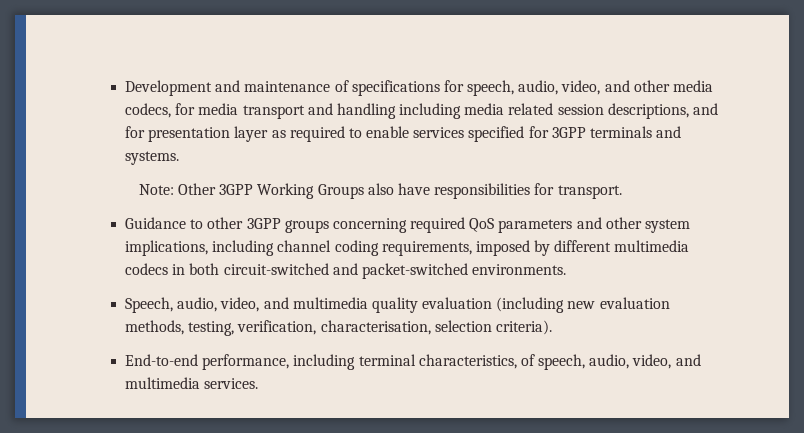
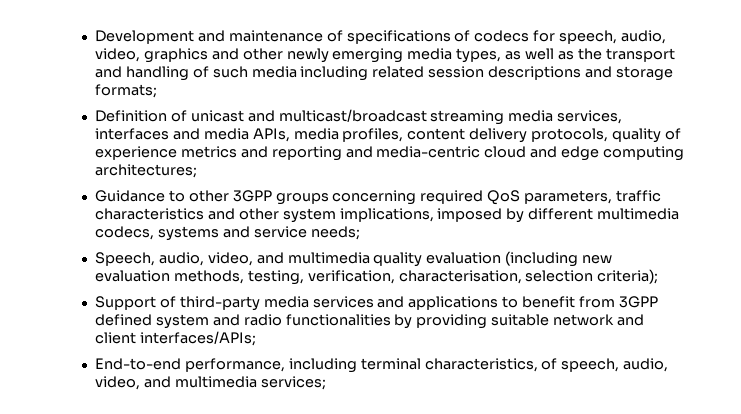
(440, 88) none -> [454,30,530,42] of codecs
[604,80,713,92] [124,103,718,119] [124,126,682,142] [124,151,179,165] [138,183,622,199] and other media codecs, for media transport and handling including media related session descriptions, and for presentation layer as required to enable services specified for 3GPP terminals and systems. // Note: Other 3GPP Working Groups also have responsibilities for transport. -> [143,48,675,63] [94,66,674,81] [94,84,157,98] [94,109,623,125] [94,128,682,143] [94,146,685,161] [94,164,197,178] graphics and other newly emerging media types, as well as the transport and handling of such media including related session descriptions and storage formats; // Definition of unicast and multicast/broadcast streaming media services, interfaces and media APIs, media profiles, content delivery protocols, quality of experience metrics and reporting and media-centric cloud and edge computing architectures;
[498,219,573,233] parameters -> [524,190,662,204] [94,208,204,220] parameters, traffic characteristics
[212,240,690,256] [124,263,567,279] including channel coding requirements, imposed by different multimedia codecs in both circuit-switched and packet-switched environments. -> [437,208,680,223] [94,226,360,241] imposed by different multimedia codecs, systems and service needs;
[495,320,552,335] criteria). -> [597,269,659,284] [94,296,659,311] [94,314,645,329] [94,331,256,346] criteria); // Support of third-party media services and applications to benefit from 3GPP defined system and radio functionalities by providing suitable network and client interfaces/APIs;
[204,378,259,389] services. -> [260,376,326,390] services;

